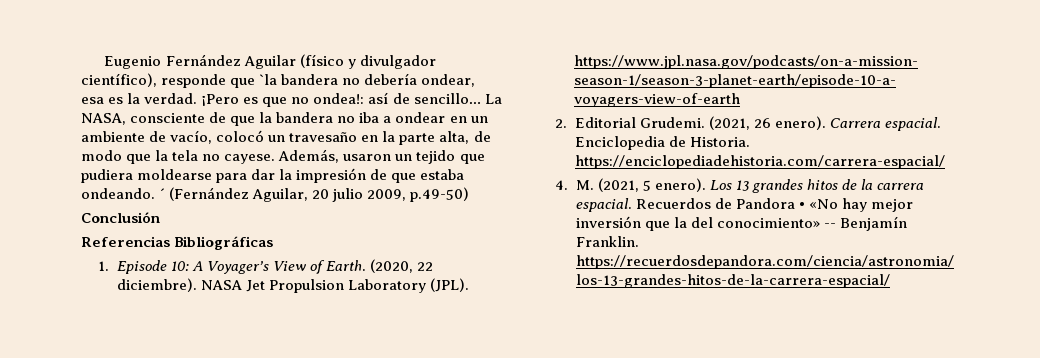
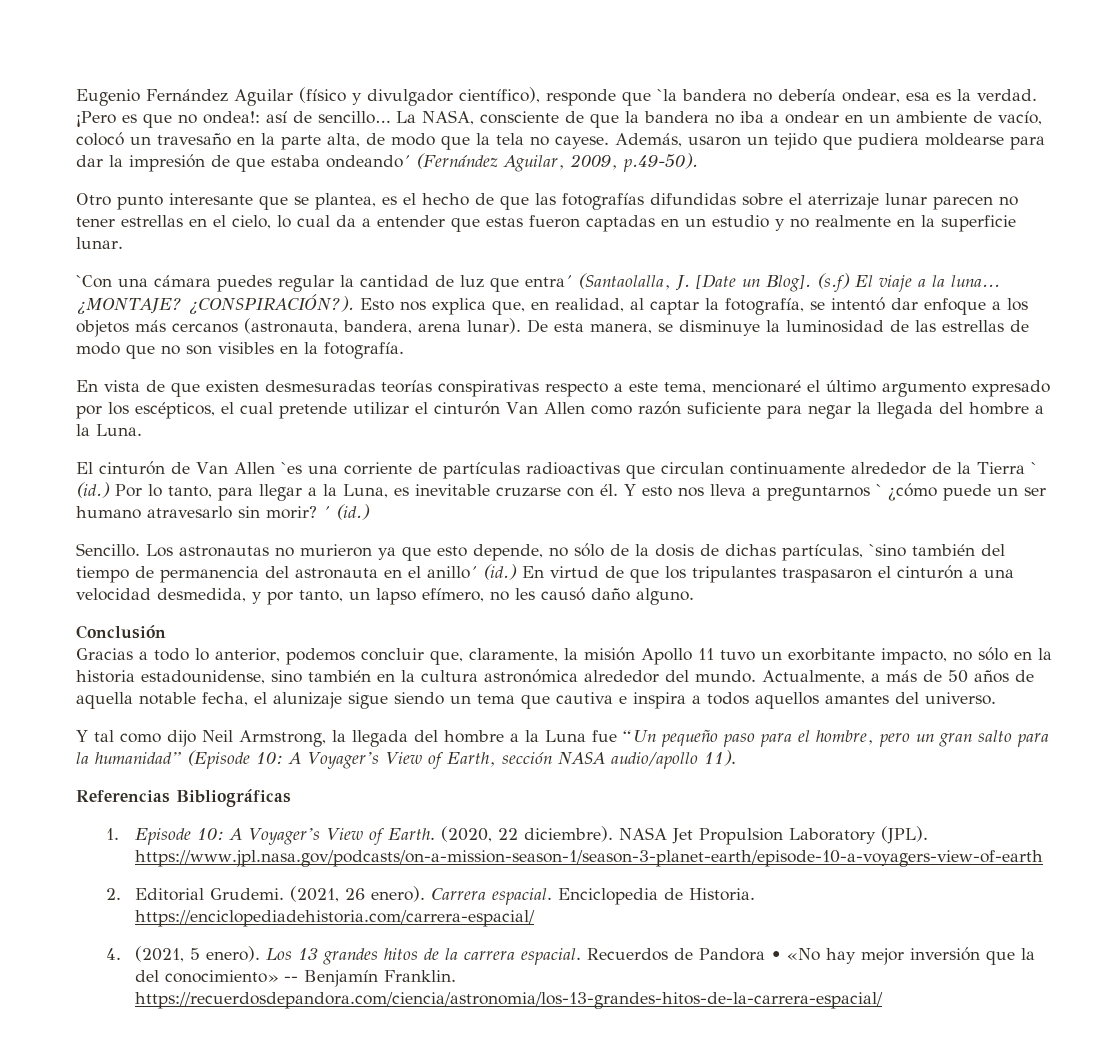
[81,187,470,202] [81,212,160,223] ondeando. ´ (Fernández Aguilar, 20 julio 2009, p.49-50) // Conclusión -> [326,153,698,172] [76,193,1018,210] [76,215,1016,232] [76,237,123,249] [76,273,1001,292] [76,294,1028,315] [76,318,1029,337] [76,342,404,359] [76,380,1050,397] [76,401,1044,419] [76,424,142,436] [76,461,1037,479] [76,482,1046,501] [76,504,370,520] [76,543,1005,561] [76,564,1014,583] [76,587,694,605] [76,625,166,639] [76,647,1052,665] [76,669,1034,684] [76,692,996,709] [76,730,1049,747] [76,750,736,769] ondeando´ (Fernández Aguilar, 2009, p.49-50). // Otro punto interesante que se plantea, es el hecho de que las fotografías difundidas sobre el aterrizaje lunar parecen no tener estrellas en el cielo, lo cual da a entender que estas fueron captadas en un estudio y no realmente en la superficie lunar. // `Con una cámara puedes regular la cantidad de luz que entra´ (Santaolalla, J. [Date un Blog]. (s.f) El viaje a la luna... ¿MONTAJE? ¿CONSPIRACIÓN?). Esto nos explica que, en realidad, al captar la fotografía, se intentó dar enfoque a los objetos más cercanos (astronauta, bandera, arena lunar). De esta manera, se disminuye la luminosidad de las estrellas de modo que no son visibles en la fotografía. // En vista de que existen desmesuradas teorías conspirativas respecto a este tema, mencionaré el último argumento expresado por los escépticos, el cual pretende utilizar el cinturón Van Allen como razón suficiente para negar la llegada del hombre a la Luna. // El cinturón de Van Allen `es una corriente de partículas radioactivas que circulan continuamente alrededor de la Tierra ` (id.) Por lo tanto, para llegar a la Luna, es inevitable cruzarse con él. Y esto nos lleva a preguntarnos ` ¿cómo puede un ser humano atravesarlo sin morir? ´ (id.) // Sencillo. Los astronautas no murieron ya que esto depende, no sólo de la dosis de dichas partículas, `sino también del tiempo de permanencia del astronauta en el anillo´ (id.) En virtud de que los tripulantes traspasaron el cinturón a una velocidad desmedida, y por tanto, un lapso efímero, no les causó daño alguno. // Conclusión // Gracias a todo lo anterior, podemos concluir que, claramente, la misión Apollo 11 tuvo un exorbitante impacto, no sólo en la historia estadounidense, sino también en la cultura astronómica alrededor del mundo. Actualmente, a más de 50 años de aquella notable fecha, el alunizaje sigue siendo un tema que cautiva e inspira a todos aquellos amantes del universo. // Y tal como dijo Neil Armstrong, la llegada del hombre a la Luna fue “Un pequeño paso para el hombre, pero un gran salto para la humanidad” (Episode 10: A Voyager’s View of Earth, sección NASA audio/apollo 11).
[575,180,594,190] M. -> (121, 954) none

